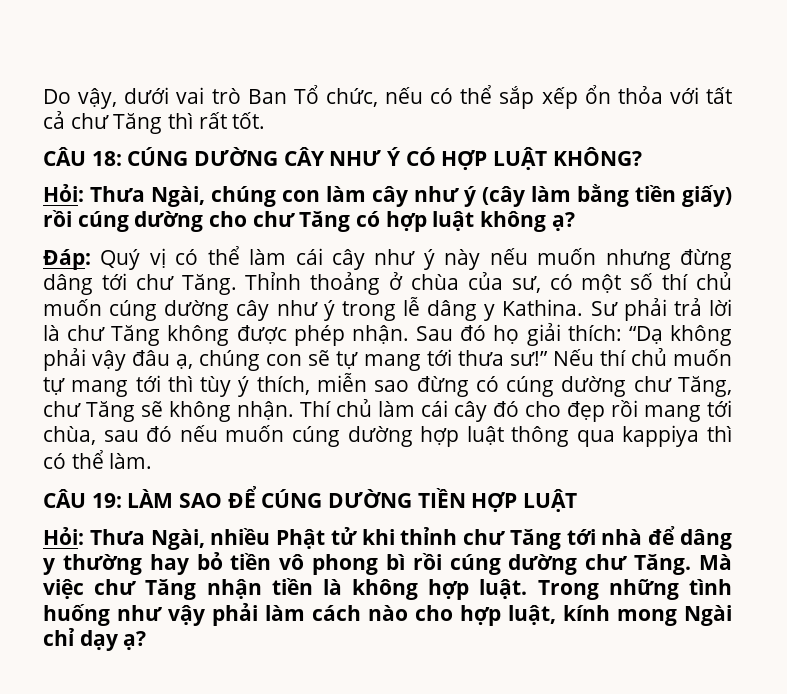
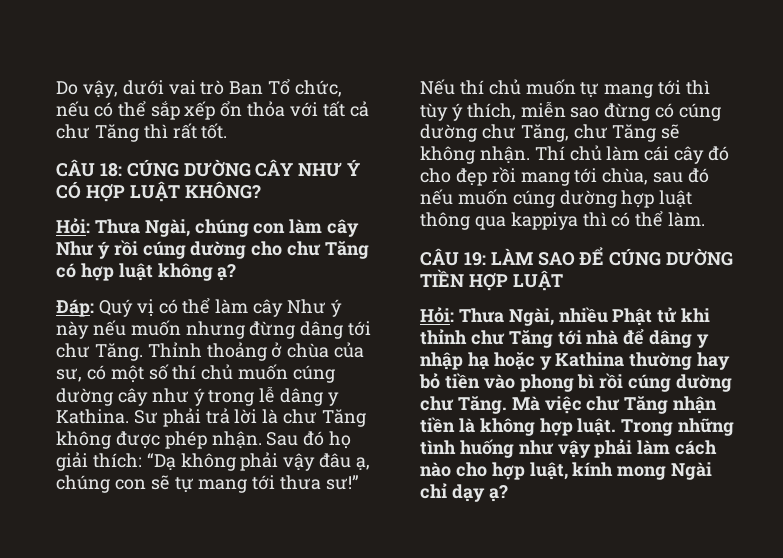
[414,184,732,207] như ý (cây làm bằng tiền giấy) -> [56,241,110,259] Như ý
[295,248,416,270] cái cây như -> [253,299,327,317] cây Như
(55, 566) none -> [420,352,625,370] nhập hạ hoặc y Kathina
[279,554,305,570] vô -> [483,374,515,389] vào

